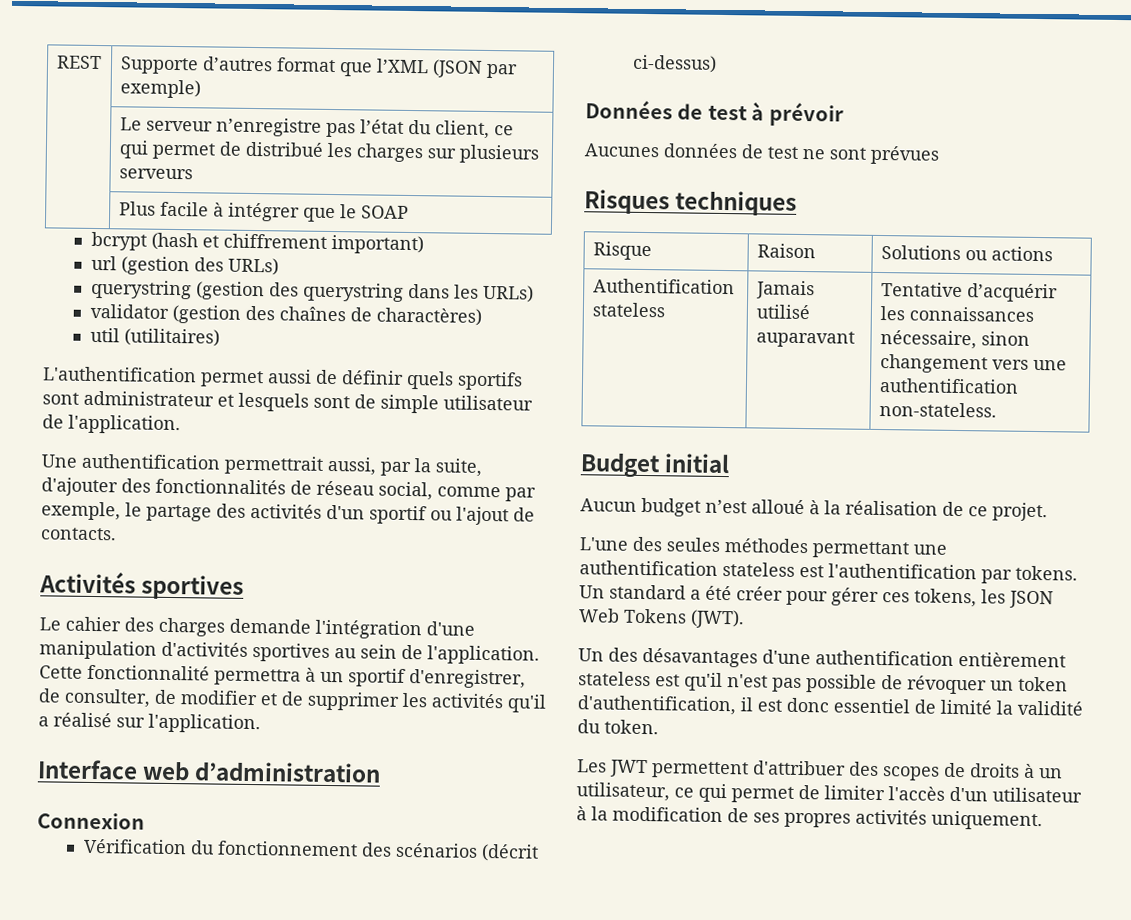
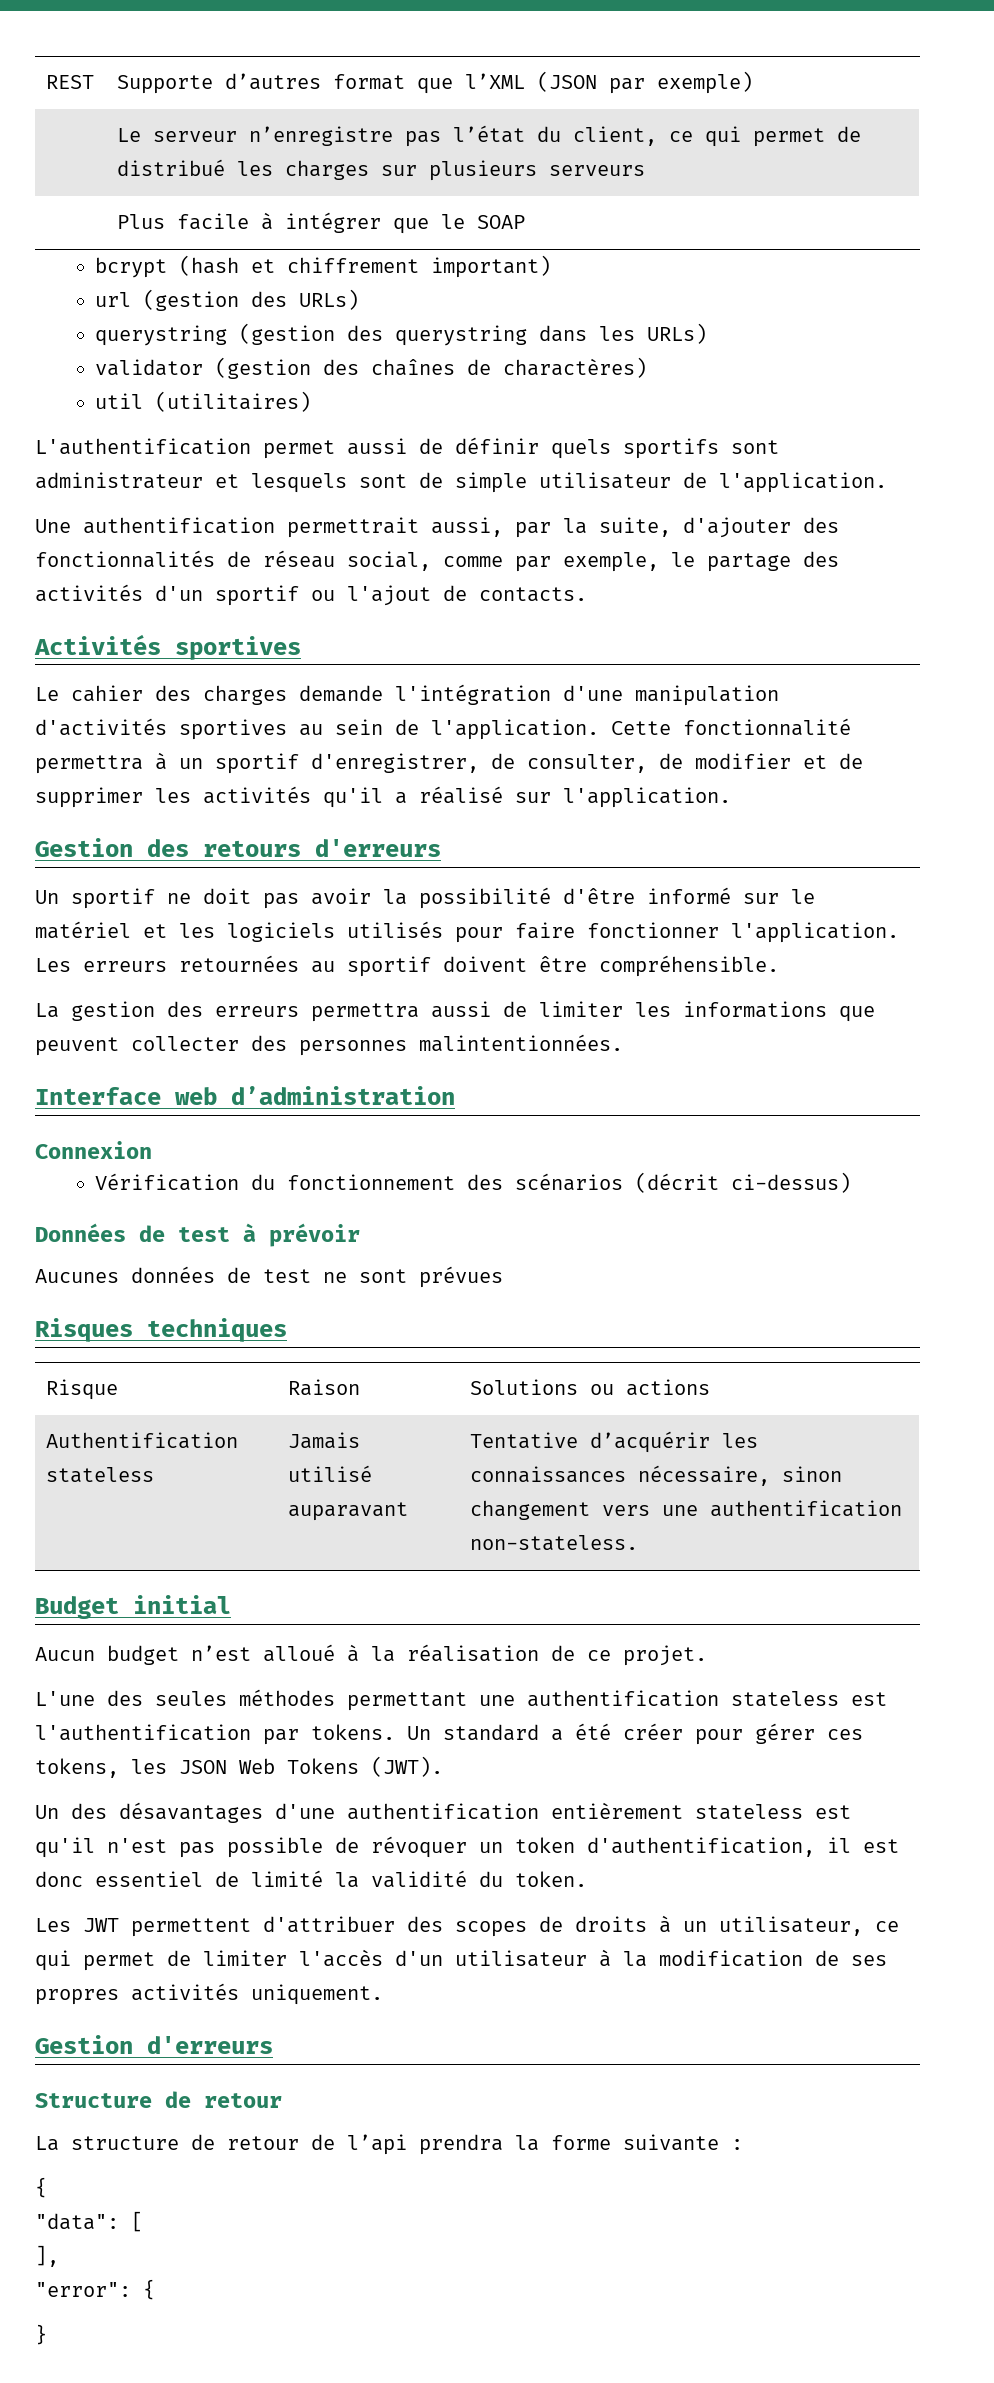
(261, 723) none -> [35,838,441,857] [35,887,815,909] [35,921,899,943] [35,955,779,977] [35,1001,875,1022] [35,1034,623,1056] // Gestion des retours d'erreurs // Un sportif ne doit pas avoir la possibilité d'être informé sur le matériel et les logiciels utilisés pour faire fonctionner l'application. Les erreurs retournées au sportif doivent être compréhensible. // La gestion des erreurs permettra aussi de limiter les informations que peuvent collecter des personnes malintentionnées.
(1043, 820) none -> [35,2035,273,2054] [35,2091,282,2108] [35,2134,743,2155] [35,2177,47,2198] [35,2211,143,2232] [35,2245,59,2267] [35,2279,155,2300] [35,2324,47,2345] // Gestion d'erreurs // Structure de retour // La structure de retour de l’api prendra la forme suivante : // { // "data": [ // ], // "error": { // }

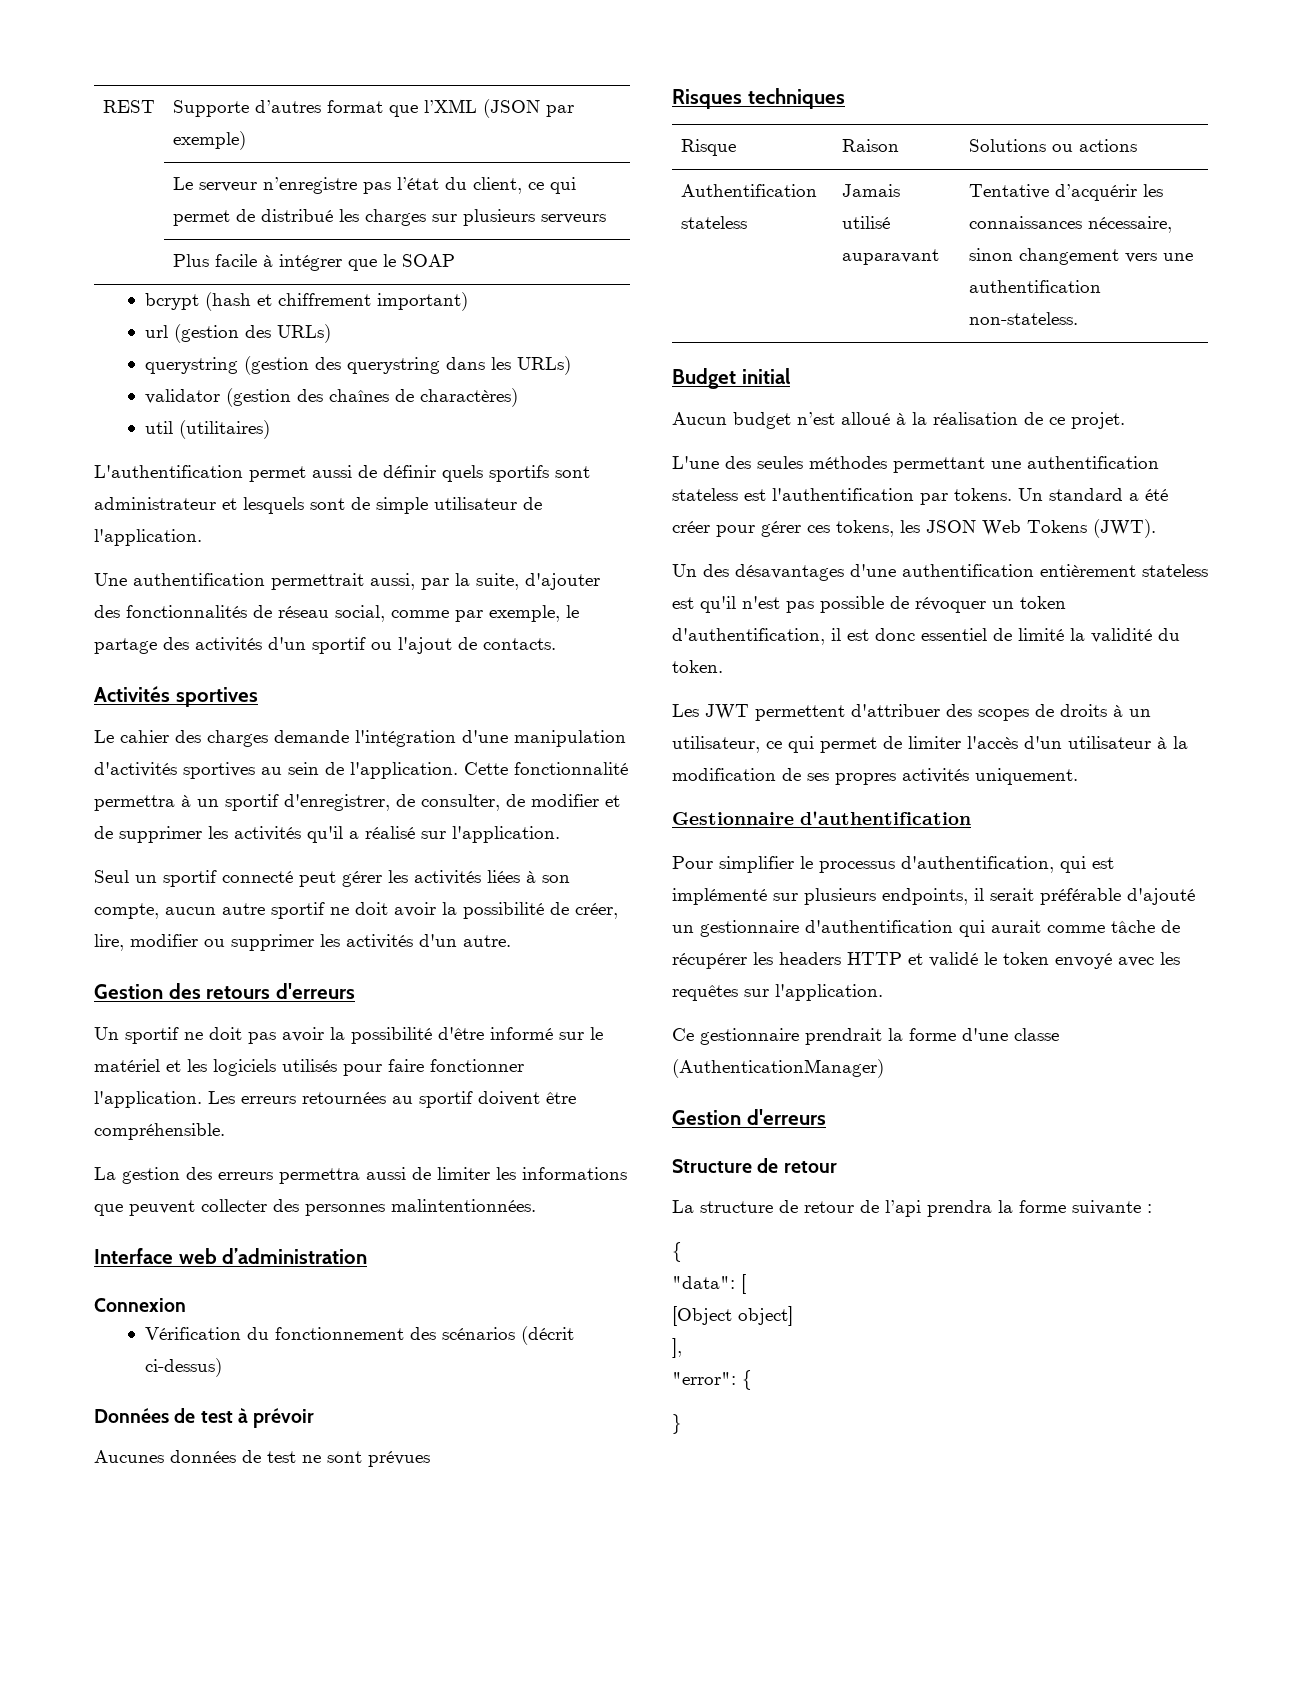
(731, 797) none -> [94,870,570,887] [94,902,618,919] [94,934,511,951] // Seul un sportif connecté peut gérer les activités liées à son compte, aucun autre sportif ne doit avoir la possibilité de créer, lire, modifier ou supprimer les activités d'un autre.
(383, 1994) none -> [672,811,971,825] [672,856,1114,873] [672,888,1195,905] [672,920,1180,937] [672,952,1180,969] [672,984,883,1001] [672,1028,1059,1045] [672,1059,884,1078] // Gestionnaire d'authentification // Pour simplifier le processus d'authentification, qui est implémenté sur plusieurs endpoints, il serait préférable d'ajouté un gestionnaire d'authentification qui aurait comme tâche de récupérer les headers HTTP et validé le token envoyé avec les requêtes sur l'application. // Ce gestionnaire prendrait la forme d'une classe (AuthenticationManager)
(143, 2221) none -> [672,1306,793,1326] // [Object object]

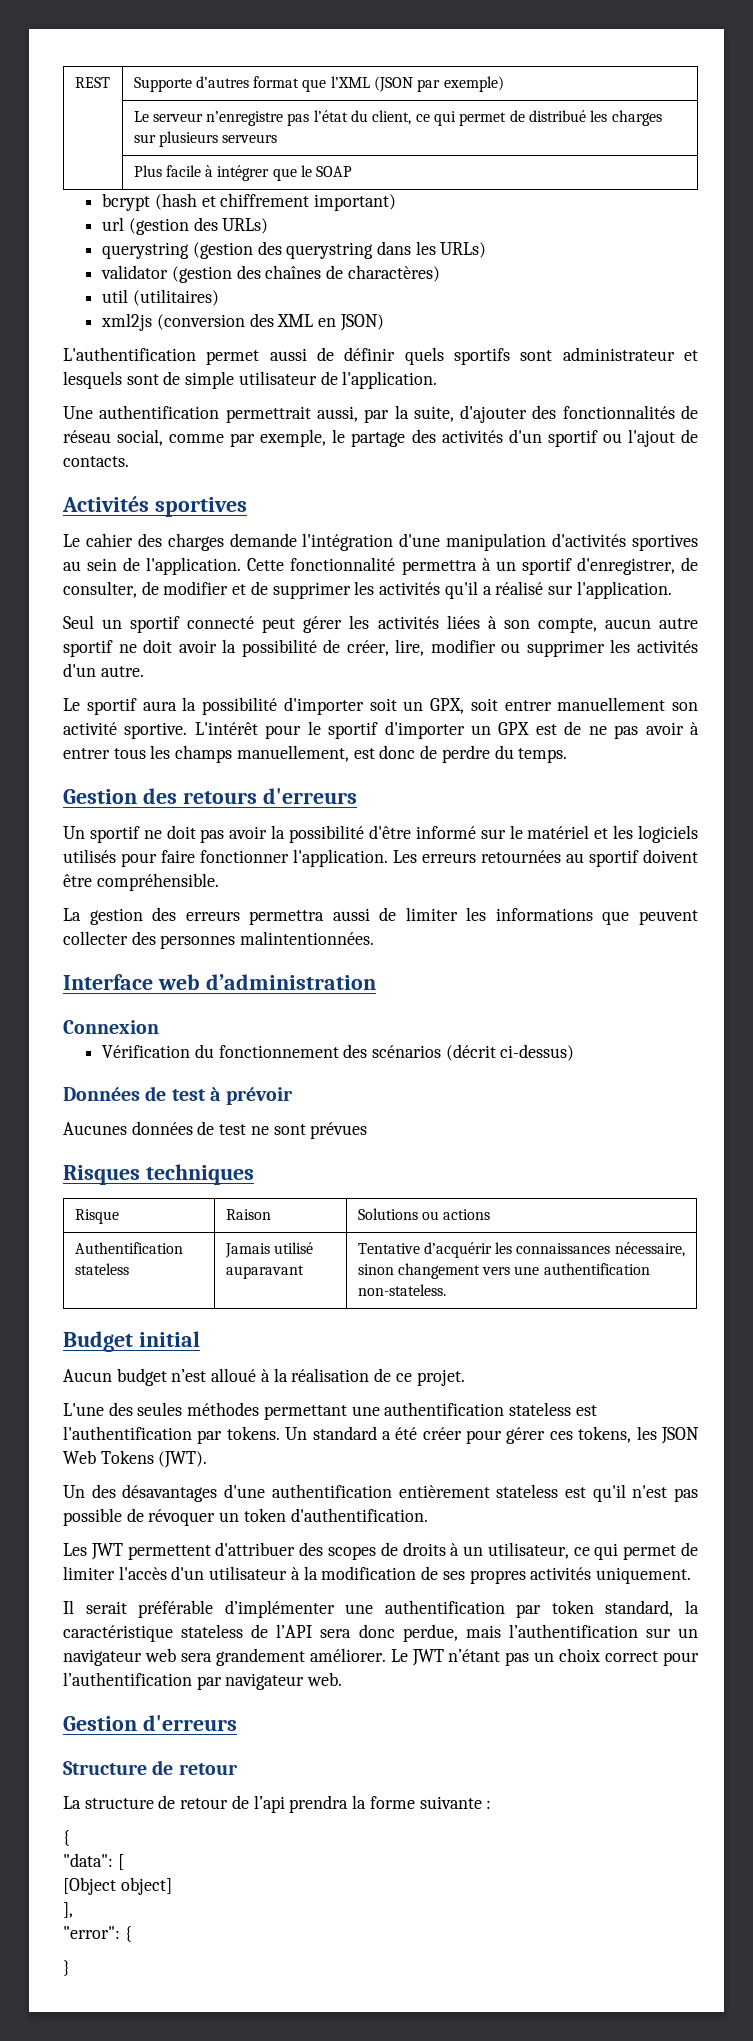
(270, 429) none -> [101,313,384,331] // xml2js (conversion des XML en JSON)
(511, 941) none -> [63,697,698,715] [63,721,700,739] [63,745,568,763] // Le sportif aura la possibilité d'importer soit un GPX, soit entrer manuellement son activité sportive. L'intérêt pour le sportif d'importer un GPX est de ne pas avoir à entrer tous les champs manuellement, est donc de perdre du temps.
[672,628,1180,645] [672,660,723,673] d'authentification, il est donc essentiel de limité la validité du token. -> [290,1508,428,1522] d'authentification.
[672,811,971,825] [672,856,1114,873] [672,888,1195,905] [672,920,1180,937] [672,952,1180,969] [672,984,883,1001] [672,1028,1059,1045] [672,1059,884,1078] Gestionnaire d'authentification // Pour simplifier le processus d'authentification, qui est implémenté sur plusieurs endpoints, il serait préférable d'ajouté un gestionnaire d'authentification qui aurait comme tâche de récupérer les headers HTTP et validé le token envoyé avec les requêtes sur l'application. // Ce gestionnaire prendrait la forme d'une classe (AuthenticationManager) -> [63,1600,699,1618] [63,1624,699,1642] [63,1648,699,1666] [63,1672,343,1690] Il serait préférable d’implémenter une authentification par token standard, la caractéristique stateless de l’API sera donc perdue, mais l’authentification sur un navigateur web sera grandement améliorer. Le JWT n’étant pas un choix correct pour l’authentification par navigateur web.

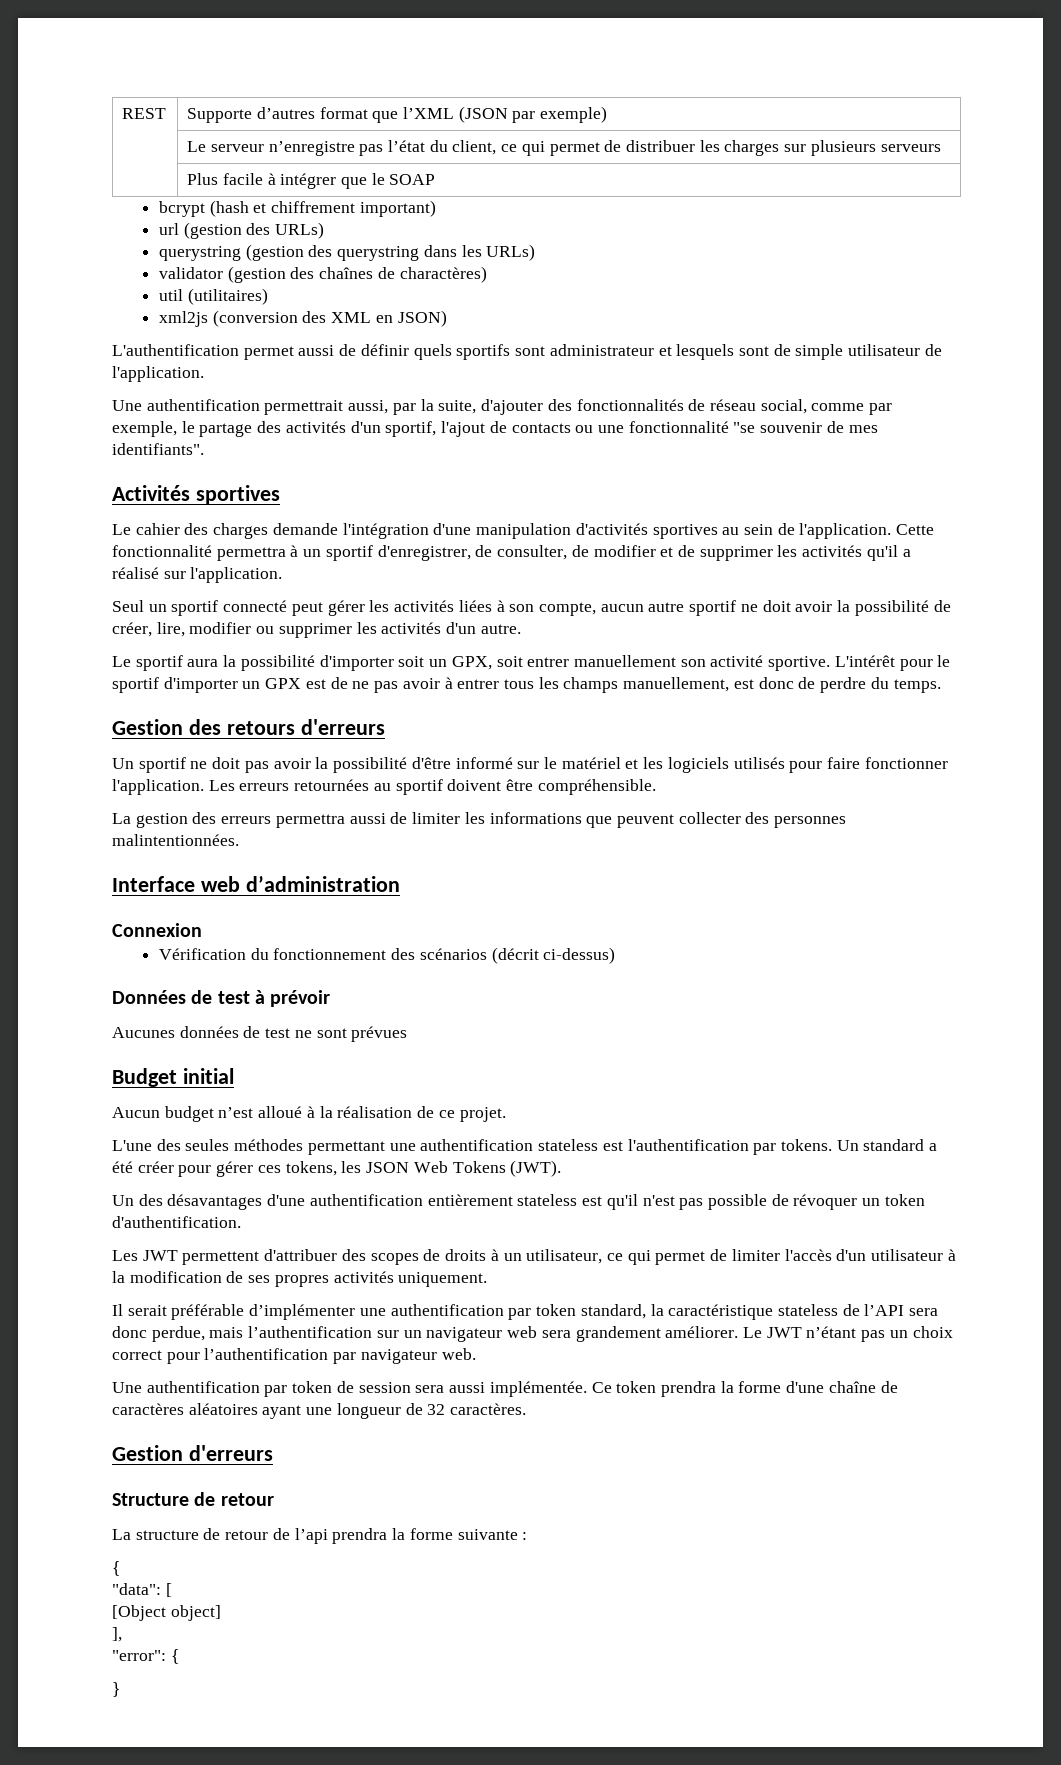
[529,110,587,122] distribué -> [626,140,696,152] distribuer
[547,429,699,447] [63,456,129,467] sportif ou l'ajout de contacts. -> [385,421,878,437] [112,443,204,455] sportif, l'ajout de contacts ou une fonctionnalité "se souvenir de mes identifiants".
[63,1164,254,1185] [74,1209,119,1224] [225,1209,271,1220] [357,1208,491,1220] [74,1242,183,1254] [74,1263,129,1275] [224,1242,313,1258] [225,1265,304,1279] [357,1242,685,1258] [357,1263,650,1279] [357,1284,446,1296] // Risques techniques // Risque | Raison | Solutions ou actions // Authentification stateless | Jamais utilisé auparavant | Tentative d’acquérir les connaissances nécessaire, sinon changement vers une authentification non-stateless. -> (408, 1034) none
(343, 1679) none -> [112,1381,898,1397] [112,1403,527,1419] // Une authentification par token de session sera aussi implémentée. Ce token prendra la forme d'une chaîne de caractères aléatoires ayant une longueur de 32 caractères.

